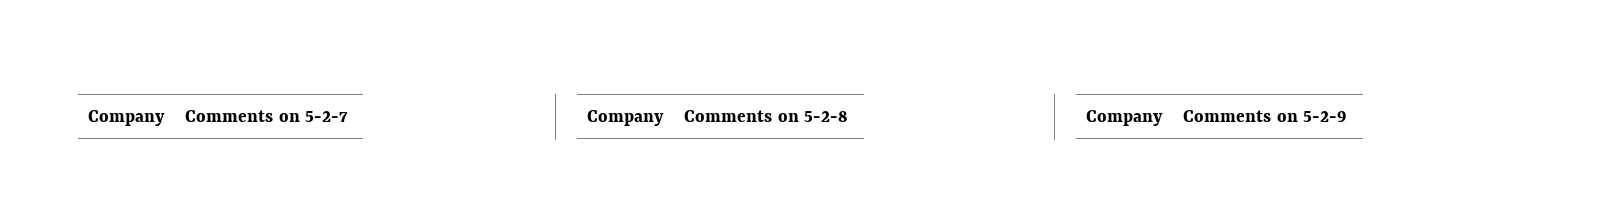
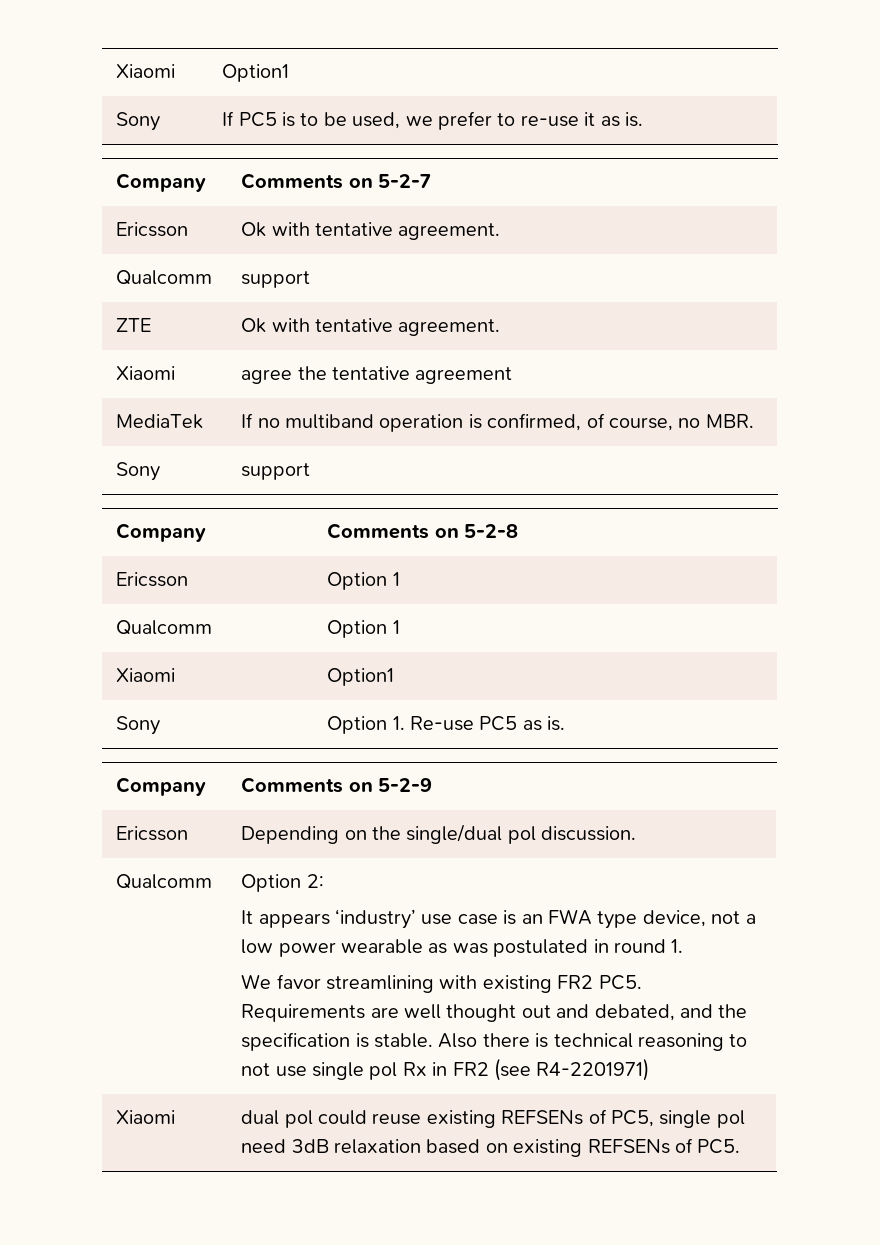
[88,110,166,126] [185,110,349,122] [587,110,665,126] [684,110,849,122] [1086,110,1164,126] [1183,110,1348,122] Company | Comments on 5-2-7 // Company | Comments on 5-2-8 // Company | Comments on 5-2-9 -> [116,64,176,78] [222,64,290,82] [116,112,161,131] [222,111,643,130] [116,173,207,192] [241,173,431,189] [116,222,189,237] [241,222,501,240] [116,270,213,285] [241,271,311,288] [116,318,152,332] [241,318,501,336] [116,366,176,380] [241,366,513,384] [116,414,204,429] [241,413,754,432] [116,462,161,481] [241,463,311,480] [116,523,207,542] [327,523,518,539] [116,572,189,587] [327,572,400,590] [116,620,213,635] [327,620,400,638] [116,668,176,682] [327,668,395,686] [116,716,161,735] [327,716,566,734] [116,777,207,796] [241,777,432,793] [116,826,189,841] [241,824,637,844] [116,874,213,889] [241,874,324,892] [241,909,756,929] [241,939,684,957] [241,974,642,993] [241,1004,748,1022] [241,1032,748,1051] [241,1058,650,1081] [116,1110,176,1124] [241,1109,745,1128] [241,1138,741,1157] Xiaomi | Option1 // Sony | If PC5 is to be used, we prefer to re-use it as is. // Company | Comments on 5-2-7 // Ericsson | Ok with tentative agreement. // Qualcomm | support // ZTE | Ok with tentative agreement. // Xiaomi | agree the tentative agreement // MediaTek | If no multiband operation is confirmed, of course, no MBR. // Sony | support // Company | Comments on 5-2-8 // Ericsson | Option 1 // Qualcomm | Option 1 // Xiaomi | Option1 // Sony | Option 1. Re-use PC5 as is. // Company | Comments on 5-2-9 // Ericsson | Depending on the single/dual pol discussion. // Qualcomm | Option 2: // It appears ‘industry’ use case is an FWA type device, not a low power wearable as was postulated in round 1. // We favor streamlining with existing FR2 PC5. Requirements are well thought out and debated, and the specification is stable. Also there is technical reasoning to not use single pol Rx in FR2 (see R4-2201971) // Xiaomi | dual pol could reuse existing REFSENs of PC5, single pol need 3dB relaxation based on existing REFSENs of PC5.

